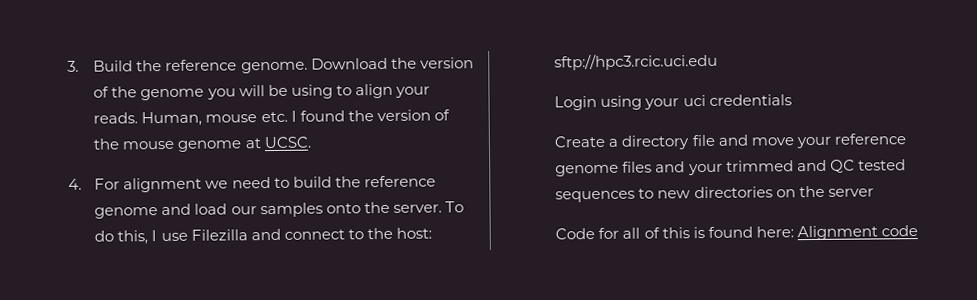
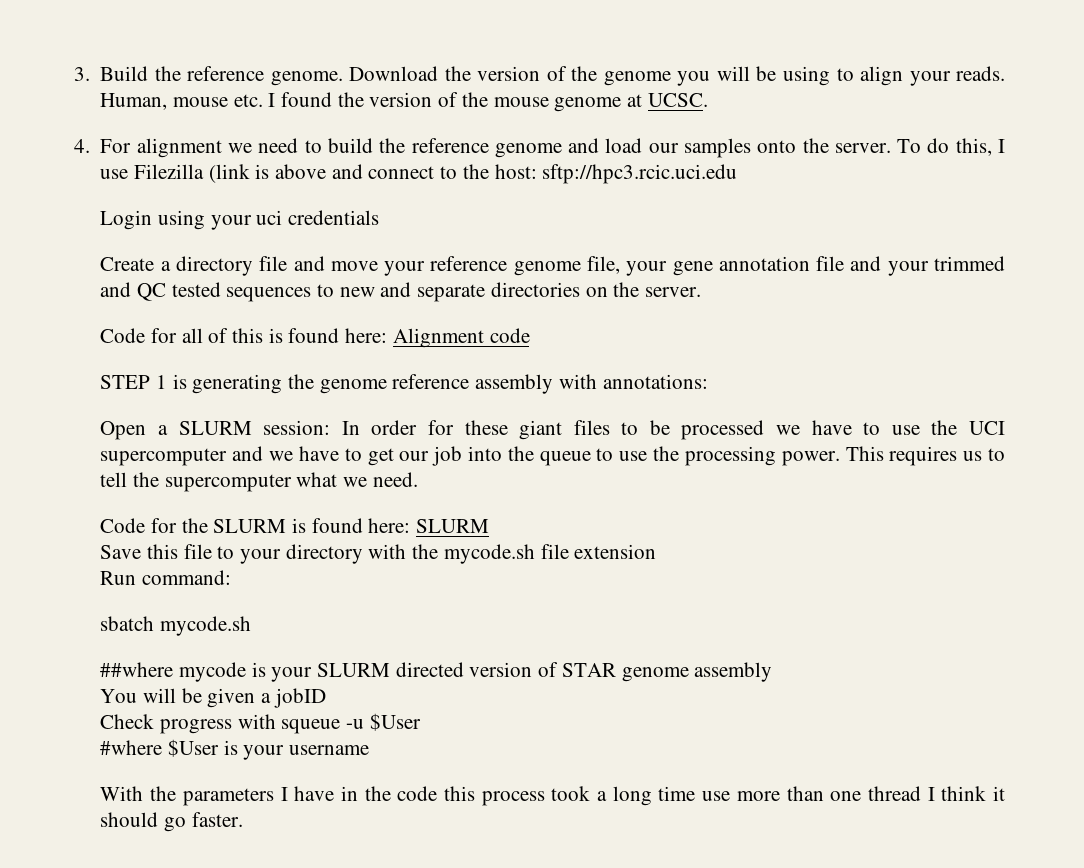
(248, 235) none -> [208,164,327,183] (link is above
[622,161,653,173] files -> [587,256,845,276] file, your gene annotation file
(692, 194) none -> [380,282,486,302] and separate
[827,188,874,197] server -> [644,287,701,297] server.
(918, 231) none -> [100,374,708,394] [100,420,1005,440] [100,446,1005,466] [100,472,418,492] [100,518,490,533] [100,544,657,564] [100,570,232,585] [100,616,252,636] [100,662,773,682] [100,688,326,708] [100,713,421,734] [100,739,370,760] [100,786,1006,806] [100,812,243,832] // STEP 1 is generating the genome reference assembly with annotations: // Open a SLURM session: In order for these giant files to be processed we have to use the UCI supercomputer and we have to get our job into the queue to use the processing power. This requires us to tell the supercomputer what we need. // Code for the SLURM is found here: SLURM // Save this file to your directory with the mycode.sh file extension // Run command: // sbatch mycode.sh // ##where mycode is your SLURM directed version of STAR genome assembly // You will be given a jobID // Check progress with squeue -u $User // #where $User is your username // With the parameters I have in the code this process took a long time use more than one thread I think it should go faster.

